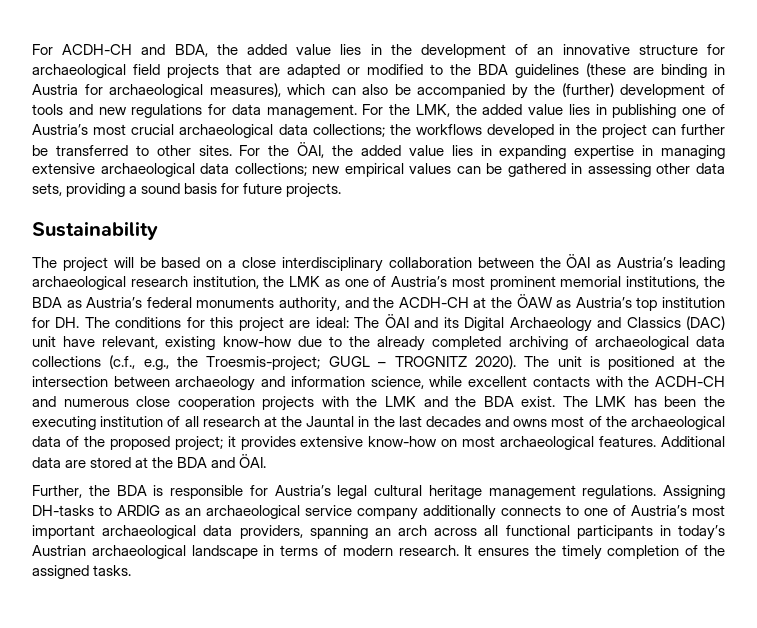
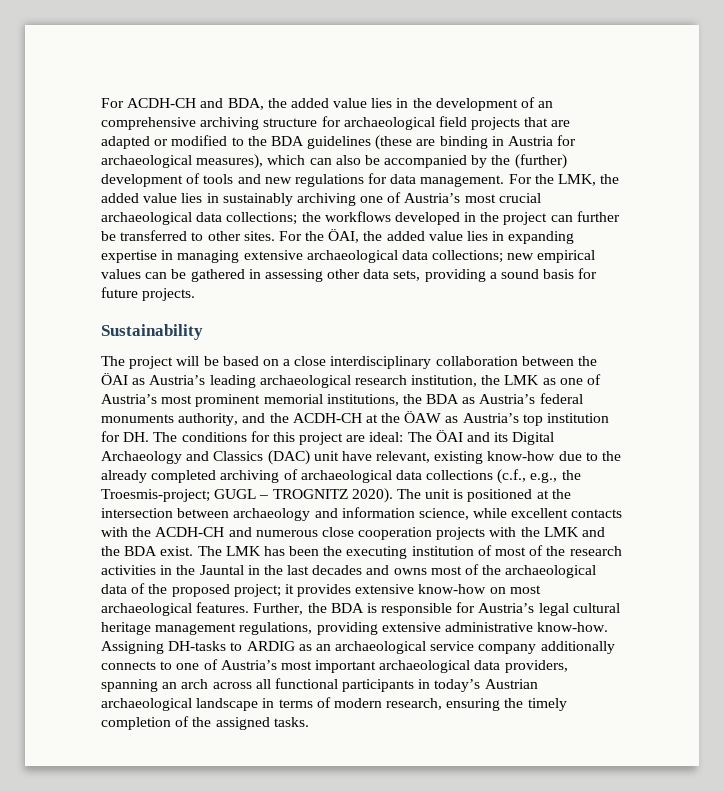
[562,44,630,55] innovative -> [101,117,260,130] comprehensive archiving
[612,104,677,118] publishing -> [222,193,356,206] sustainably archiving
[184,416,277,427] all research at -> [495,545,622,556] [101,565,173,575] most of the research activities in
[660,436,725,447] [32,454,267,468] Additional data are stored at the BDA and ÖAI. // -> (250, 607) none
[582,485,657,499] regulations. -> [239,622,609,635] regulations, providing extensive administrative know-how.
[398,545,530,556] research. It ensures -> [386,698,501,711] research, ensuring

